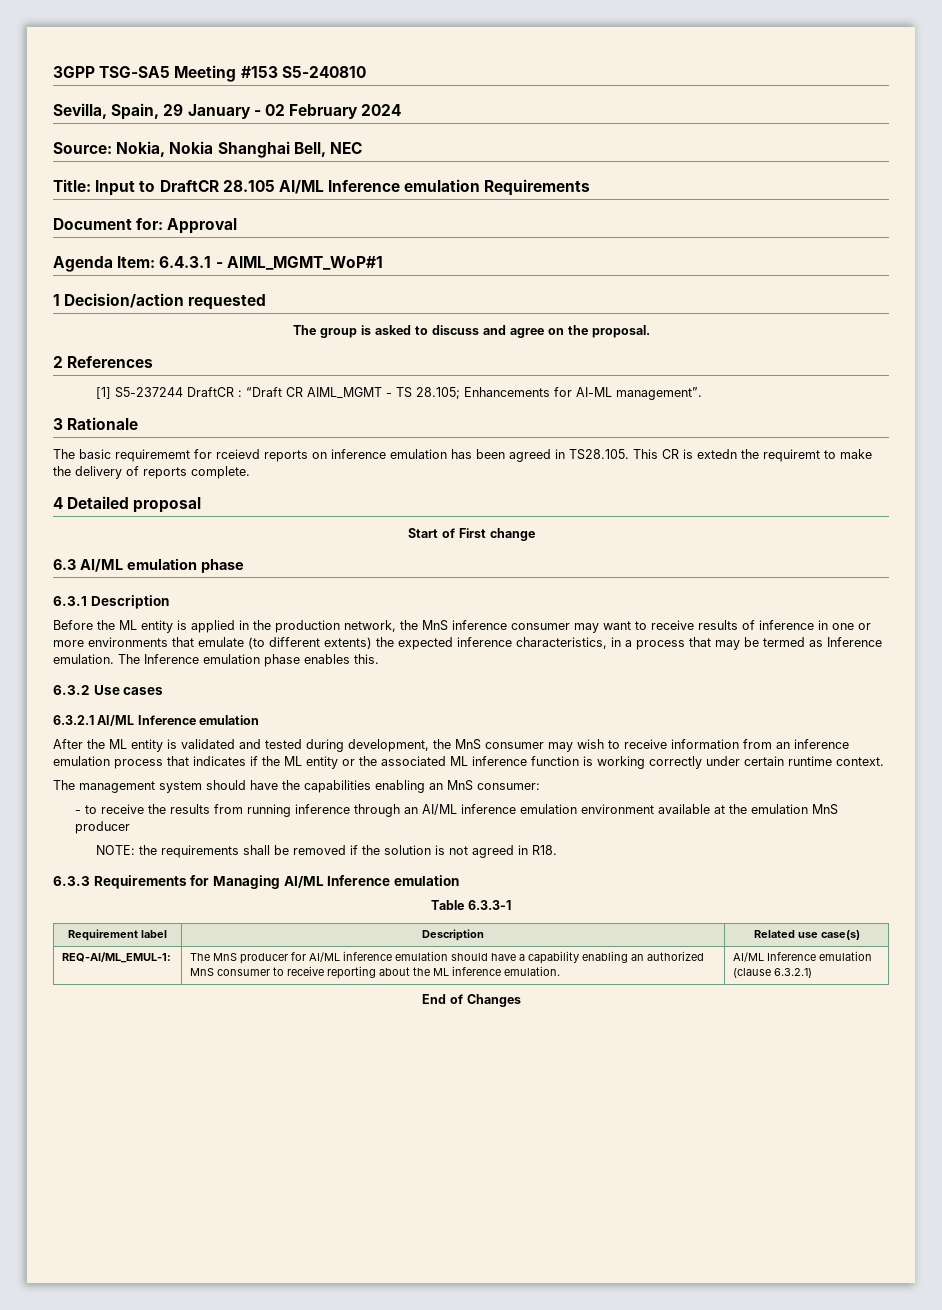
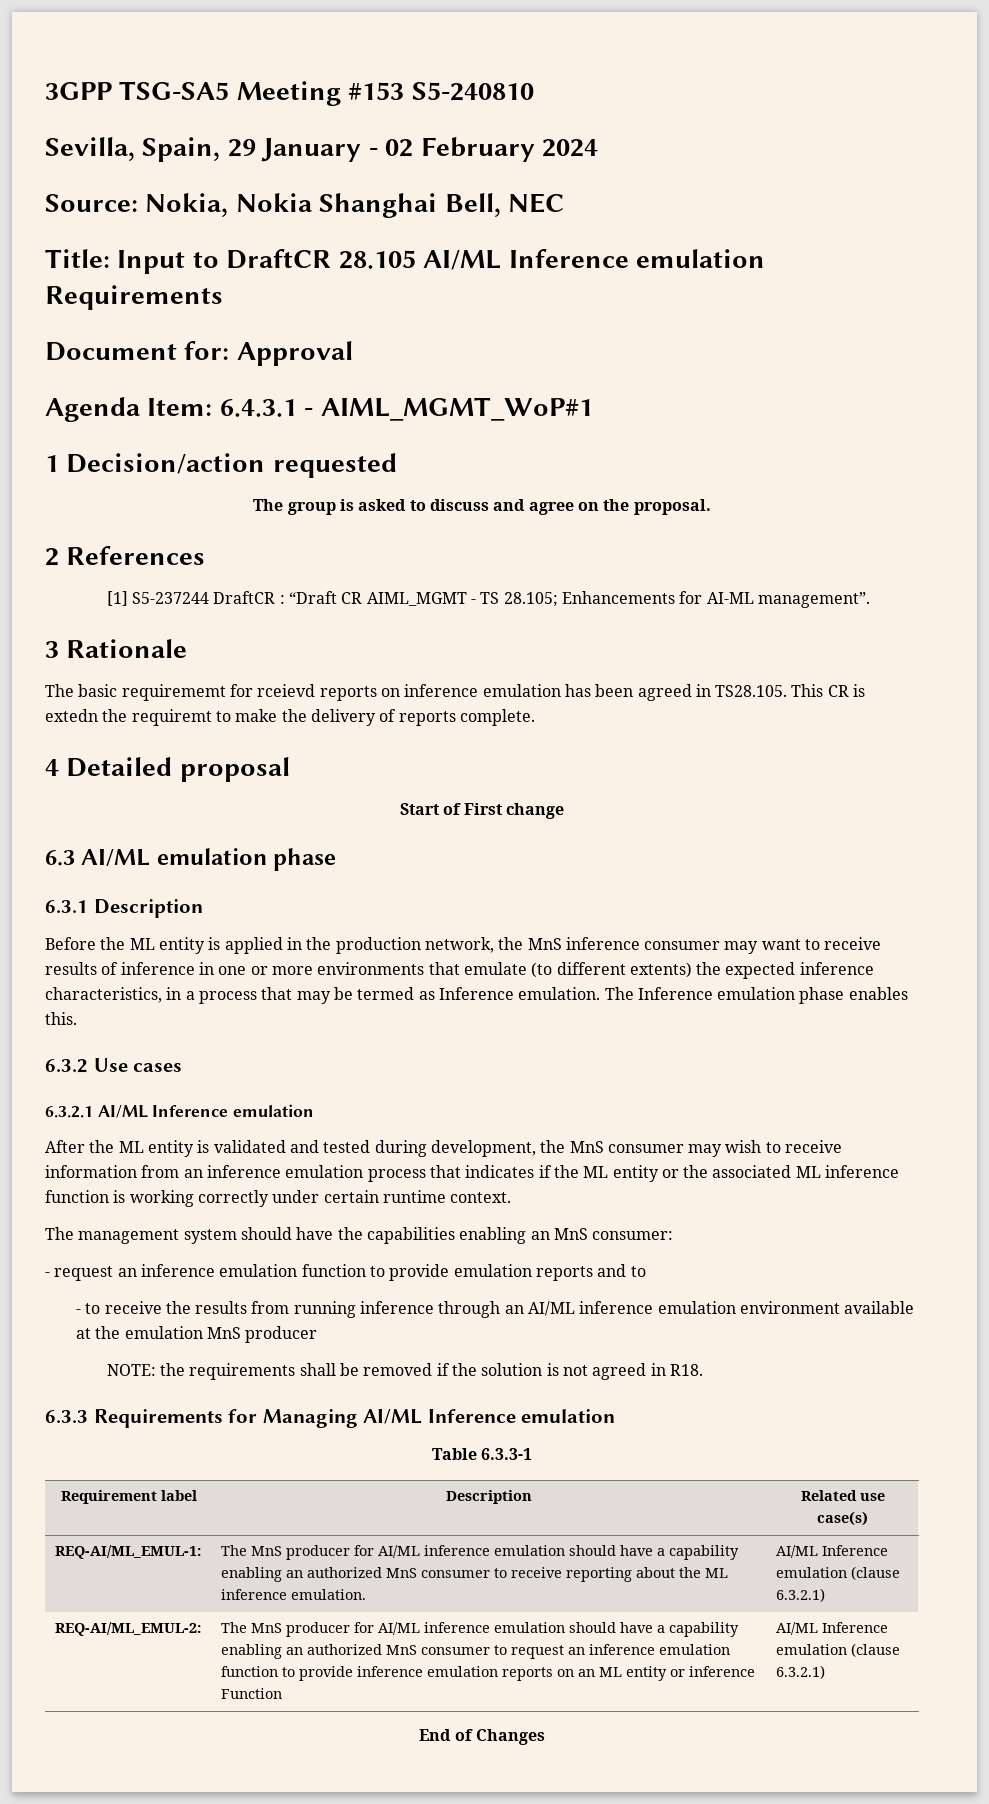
(540, 786) none -> [45,1264,646,1281] // - request an inference emulation function to provide emulation reports and to
(813, 973) none -> [54,1622,201,1636] [220,1622,739,1637] [220,1644,730,1659] [220,1666,755,1681] [220,1688,282,1699] [775,1622,888,1635] [775,1643,900,1657] [775,1665,825,1679] // REQ-AI/ML_EMUL-2: | The MnS producer for AI/ML inference emulation should have a capability enabling an authorized MnS consumer to request an inference emulation function to provide inference emulation reports on an ML entity or inference Function | AI/ML Inference emulation (clause 6.3.2.1)

